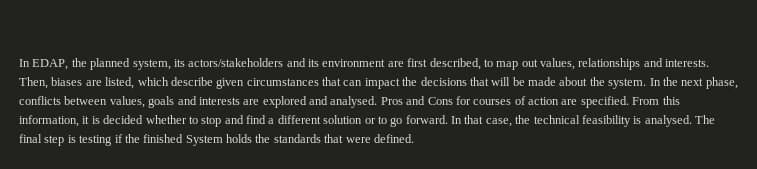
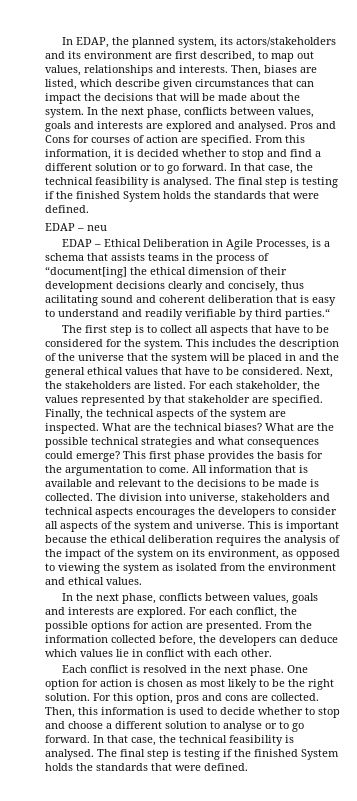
(414, 138) none -> [45,223,107,231] [62,239,331,250] [45,253,269,264] [45,266,287,278] [45,281,304,292] [45,295,336,306] [45,308,330,320] [62,325,330,336] [45,339,339,350] [45,353,339,364] [45,367,333,378] [45,381,320,392] [45,395,323,406] [45,409,286,420] [45,423,334,434] [45,437,319,448] [45,451,323,462] [45,465,308,476] [45,479,319,487] [45,493,330,504] [45,507,337,518] [45,521,339,532] [45,535,340,546] [45,549,340,560] [45,563,336,574] [45,577,142,585] [62,593,319,604] [45,607,297,618] [45,621,312,632] [45,635,338,646] [45,649,272,657] [62,665,309,676] [45,679,334,690] [45,693,319,704] [45,707,340,718] [45,721,304,732] [45,735,294,746] [45,749,339,760] [45,763,248,771] // EDAP – neu // EDAP – Ethical Deliberation in Agile Processes, is a schema that assists teams in the process of “document[ing] the ethical dimension of their development decisions clearly and concisely, thus acilitating sound and coherent deliberation that is easy to understand and readily verifiable by third parties.“ // The first step is to collect all aspects that have to be considered for the system. This includes the description of the universe that the system will be placed in and the general ethical values that have to be considered. Next, the stakeholders are listed. For each stakeholder, the values represented by that stakeholder are specified. Finally, the technical aspects of the system are inspected. What are the technical biases? What are the possible technical strategies and what consequences could emerge? This first phase provides the basis for the argumentation to come. All information that is available and relevant to the decisions to be made is collected. The division into universe, stakeholders and technical aspects encourages the developers to consider all aspects of the system and universe. This is important because the ethical deliberation requires the analysis of the impact of the system on its environment, as opposed to viewing the system as isolated from the environment and ethical values. // In the next phase, conflicts between values, goals and interests are explored. For each conflict, the possible options for action are presented. From the information collected before, the developers can deduce which values lie in conflict with each other. // Each conflict is resolved in the next phase. One option for action is chosen as most likely to be the right solution. For this option, pros and cons are collected. Then, this information is used to decide whether to stop and choose a different solution to analyse or to go forward. In that case, the technical feasibility is analysed. The final step is testing if the finished System holds the standards that were defined.

